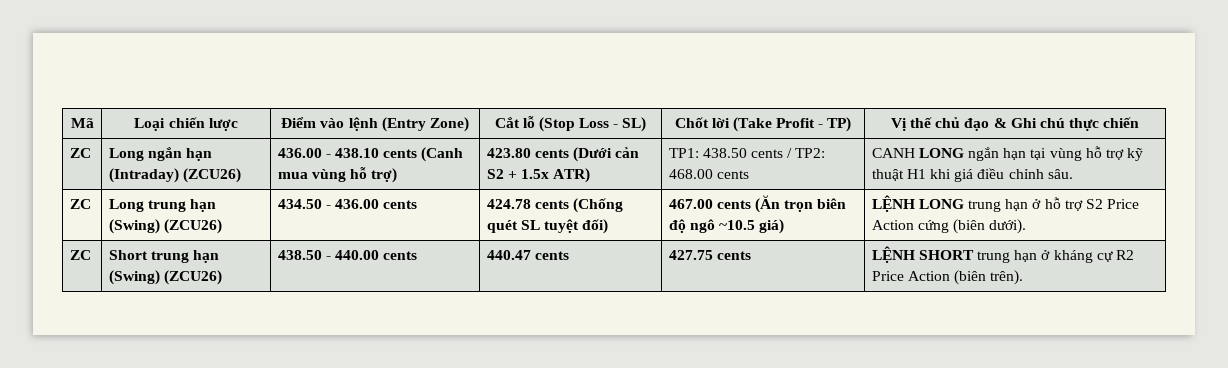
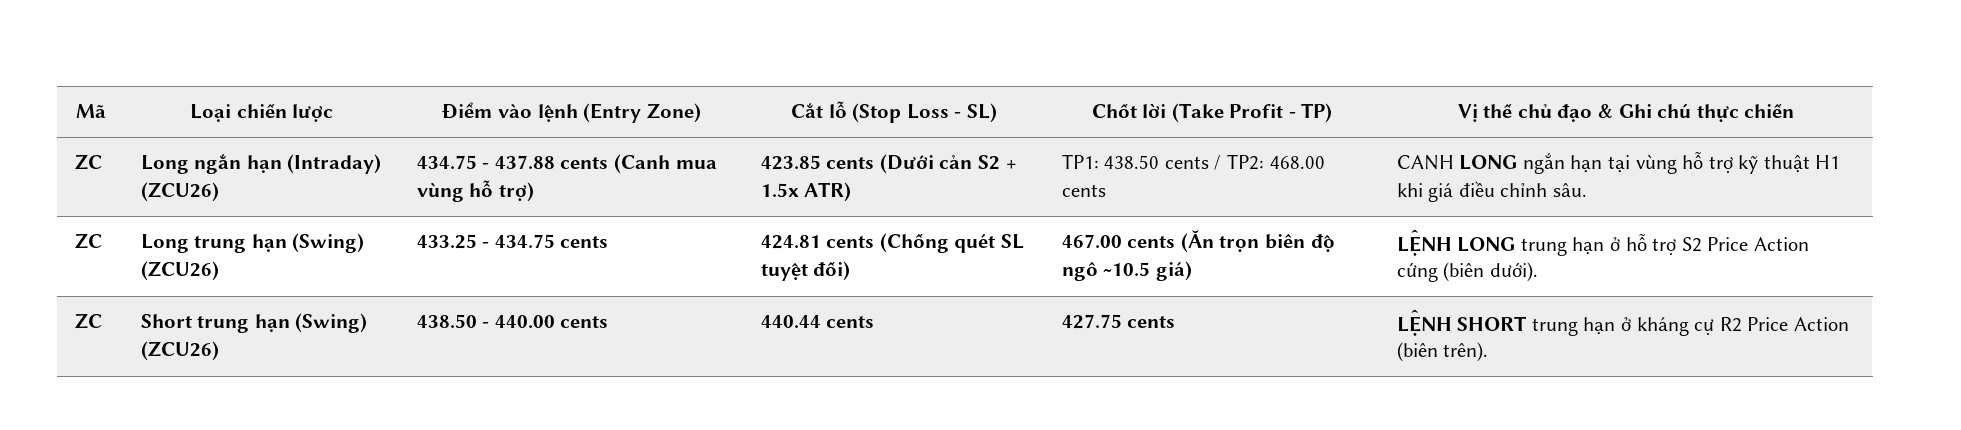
[277,148,380,158] 436.00 - 438.10 -> [416,155,555,169] 434.75 - 437.88
[486,148,531,158] 423.80 -> [760,155,821,170] 423.85
[277,199,418,209] [486,199,531,209] 434.50 - 436.00 cents | 424.78 -> [416,234,609,249] [760,235,821,249] 433.25 - 434.75 cents | 424.81
[486,250,531,260] 440.47 -> [760,315,821,328] 440.44

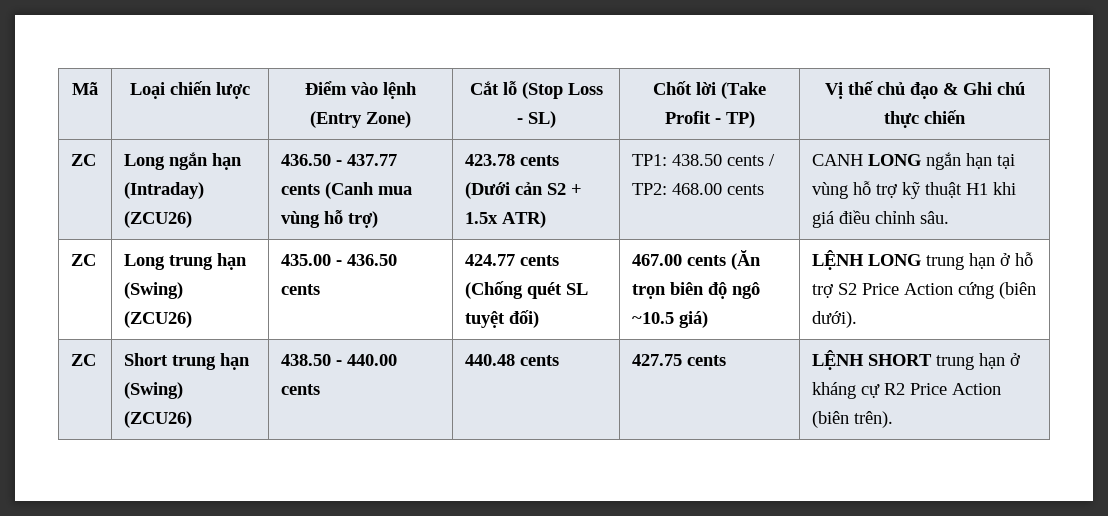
[416,155,555,169] 434.75 - 437.88 -> [281,154,398,166] 436.50 - 437.77
[760,155,821,170] 423.85 -> [465,154,516,166] 423.78
[416,234,609,249] [760,235,821,249] 433.25 - 434.75 cents | 424.81 -> [281,254,398,266] [281,284,321,295] [465,254,516,266] 435.00 - 436.50 cents | 424.77
[760,315,821,328] 440.44 -> [465,354,516,366] 440.48

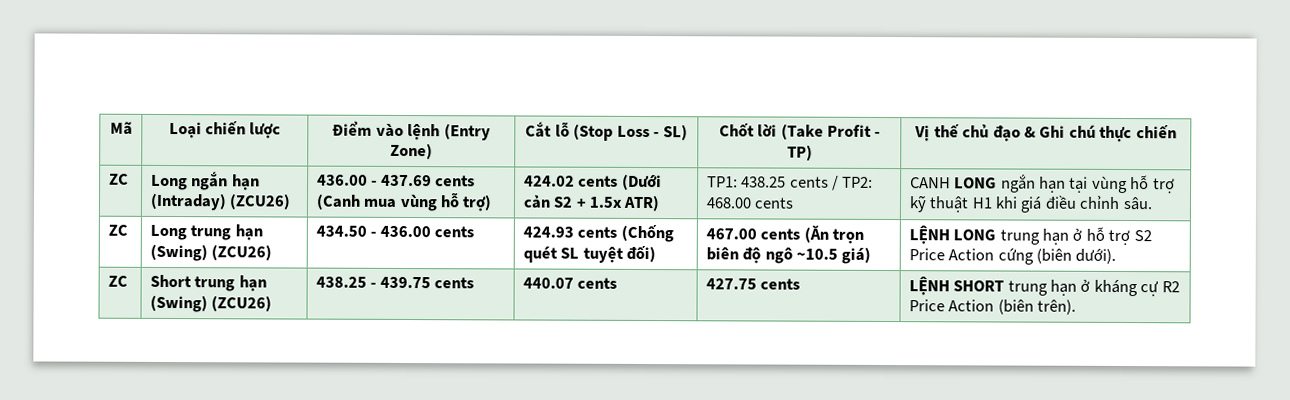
[281,154,398,166] 436.50 - 437.77 -> [316,174,432,187] 436.00 - 437.69
[465,154,516,166] 423.78 -> [523,175,575,187] 424.02
[672,154,723,166] 438.50 -> [741,176,787,188] 438.25
[281,254,398,266] [281,284,321,295] [465,254,516,266] 435.00 - 436.50 cents | 424.77 -> [315,225,474,238] [522,226,574,238] 434.50 - 436.00 cents | 424.93
[281,354,398,366] [281,384,321,395] [465,354,516,366] 438.50 - 440.00 cents | 440.48 -> [315,276,474,289] [522,277,574,289] 438.25 - 439.75 cents | 440.07

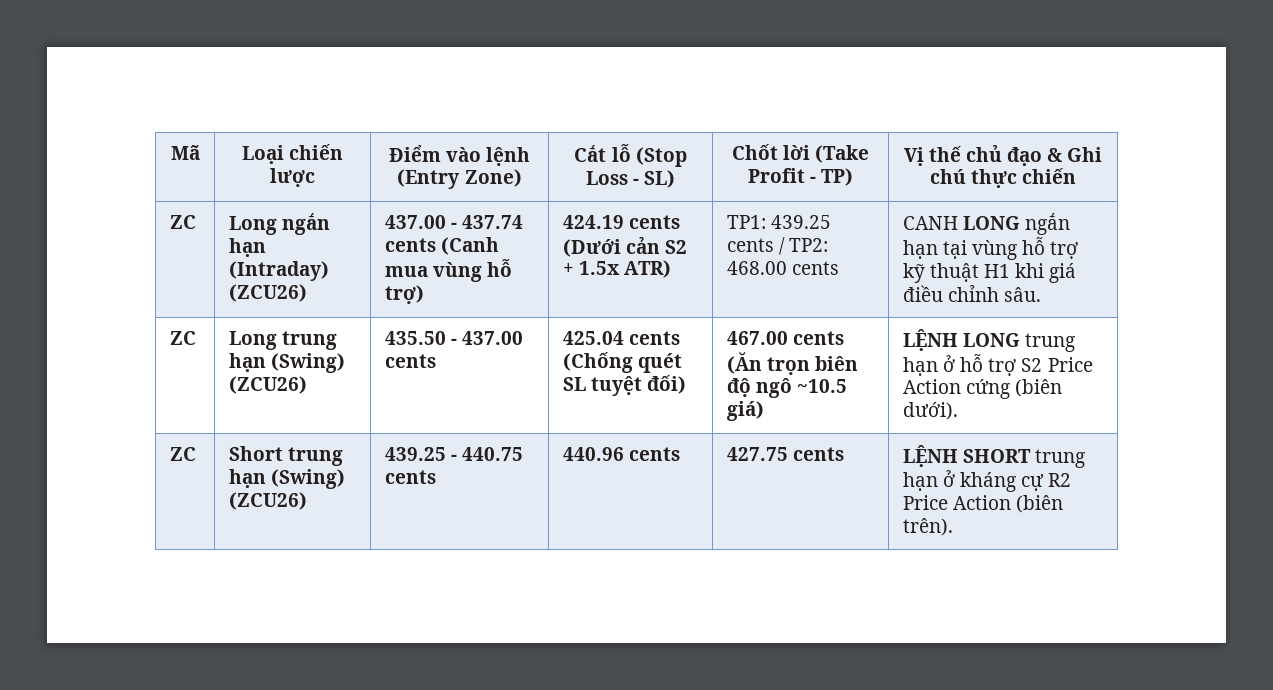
[316,174,432,187] 436.00 - 437.69 -> [384,215,524,229] 437.00 - 437.74
[523,175,575,187] 424.02 -> [562,215,624,229] 424.19
[741,176,787,188] 438.25 -> [771,215,832,229] 439.25
[315,225,474,238] [522,226,574,238] 434.50 - 436.00 cents | 424.93 -> [384,331,524,345] [384,354,436,368] [562,331,624,345] 435.50 - 437.00 cents | 425.04
[315,276,474,289] [522,277,574,289] 438.25 - 439.75 cents | 440.07 -> [384,447,524,461] [384,470,436,484] [562,447,624,461] 439.25 - 440.75 cents | 440.96

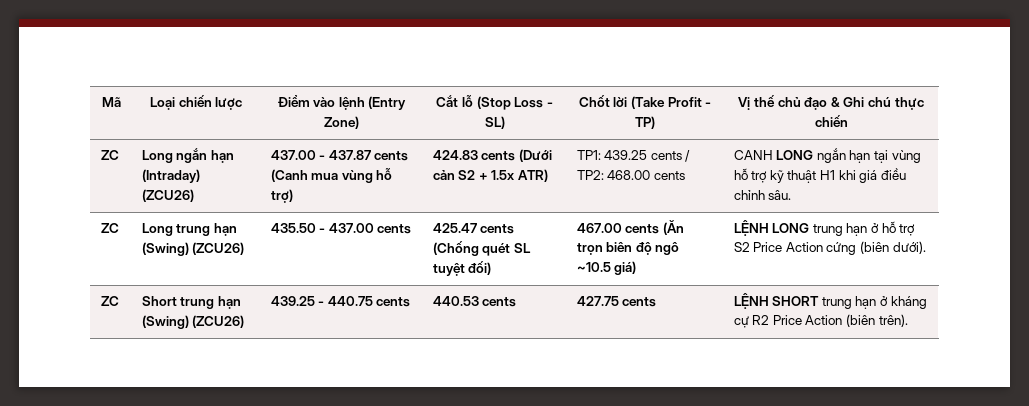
[462,215,524,229] 437.74 -> [328,150,371,160] 437.87
[562,215,624,229] 424.19 -> [432,150,478,160] 424.83
[562,331,624,345] 425.04 -> [432,223,477,233] 425.47
[562,447,624,461] 440.96 -> [432,296,479,306] 440.53

